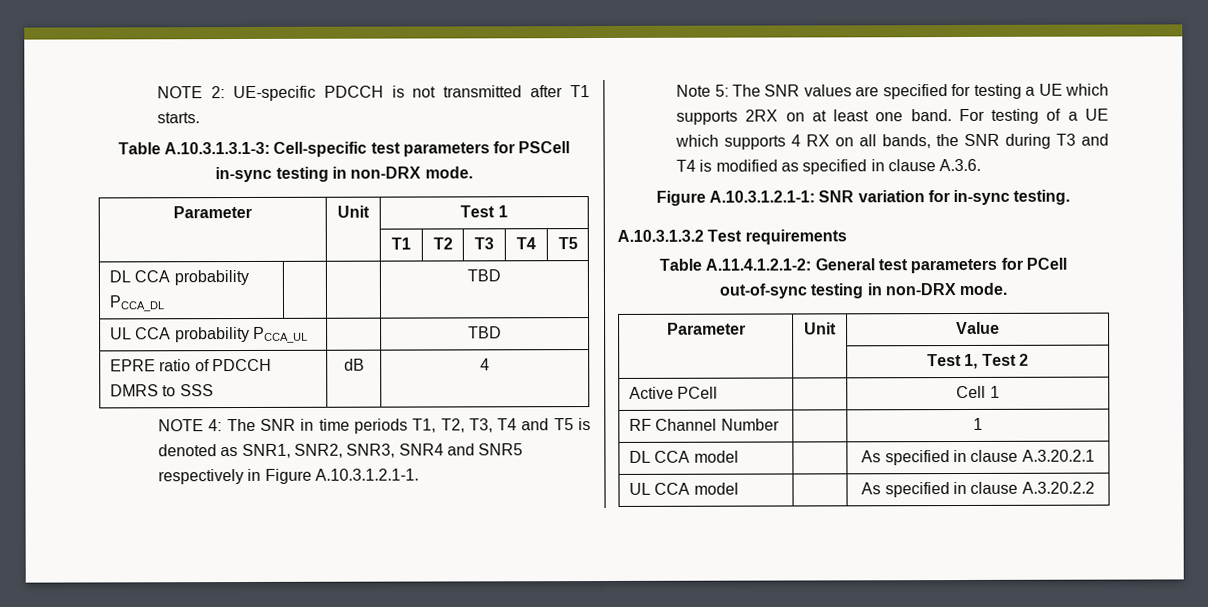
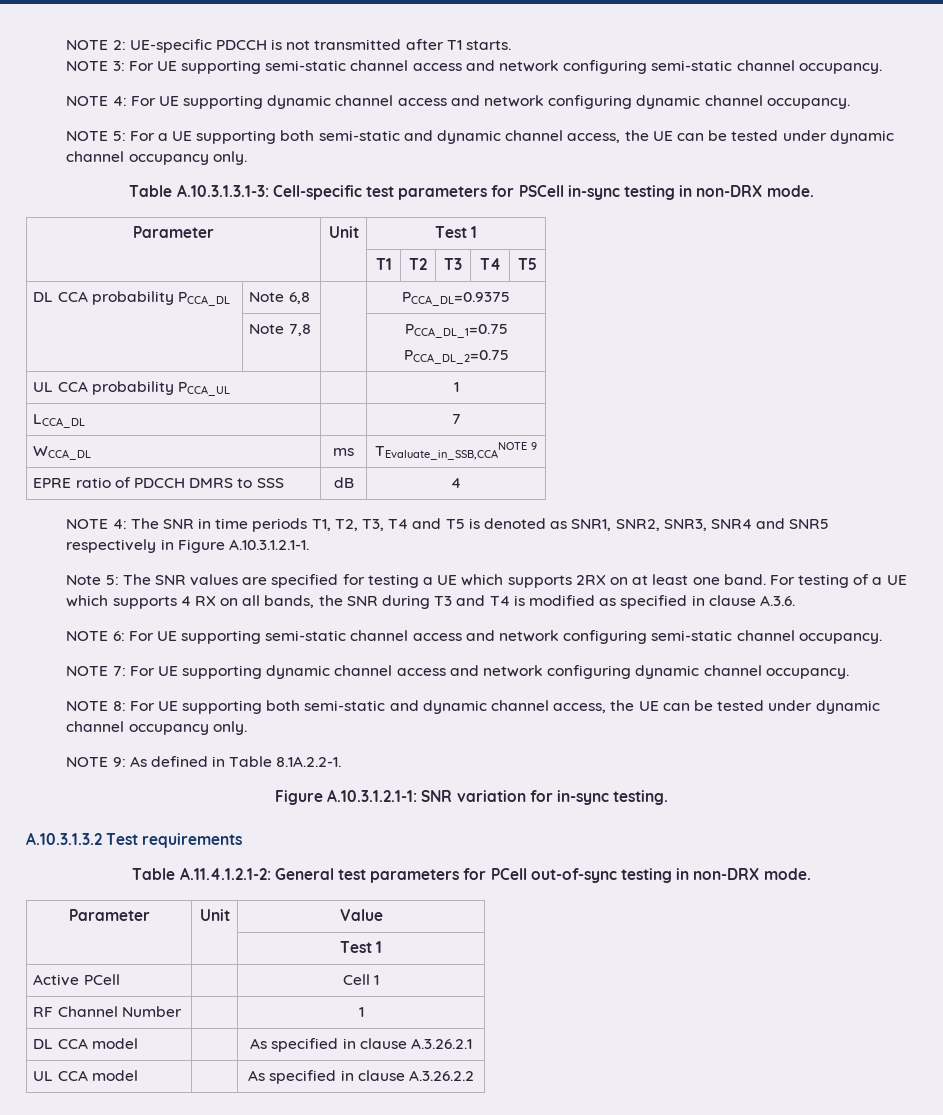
(201, 118) none -> [66,60,882,74] [66,95,850,109] [66,130,894,144] [66,151,247,165] // NOTE 3: For UE supporting semi-static channel access and network configuring semi-static channel occupancy. // NOTE 4: For UE supporting dynamic channel access and network configuring dynamic channel occupancy. // NOTE 5: For a UE supporting both semi-static and dynamic channel access, the UE can be tested under dynamic channel occupancy only.
[467,269,501,282] [109,326,308,343] [468,326,502,339] | | TBD // UL CCA probability PCCA_UL | | TBD -> [249,292,310,304] [402,292,510,306] [249,324,311,336] [404,324,508,338] [403,350,509,364] [33,381,231,396] [453,382,459,392] [33,414,86,428] [451,414,461,424] [33,446,92,460] [333,448,354,456] [374,442,538,460] Note 6,8 | | PCCA_DL=0.9375 // | Note 7,8 | | PCCA_DL_1=0.75 // PCCA_DL_2=0.75 // UL CCA probability PCCA_UL | | 1 // LCCA_DL | | 7 // WCCA_DL | ms | TEvaluate_in_SSB,CCANOTE 9
(982, 165) none -> [66,630,882,644] [66,665,849,679] [66,700,880,714] [66,721,247,735] [66,756,342,767] // NOTE 6: For UE supporting semi-static channel access and network configuring semi-static channel occupancy. // NOTE 7: For UE supporting dynamic channel access and network configuring dynamic channel occupancy. // NOTE 8: For UE supporting both semi-static and dynamic channel access, the UE can be tested under dynamic channel occupancy only. // NOTE 9: As defined in Table 8.1A.2.2-1.
[964,353,1029,369] 1, Test 2 -> [376,941,383,953] 1
[1021,449,1095,462] A.3.20.2.1 -> [410,1038,472,1049] A.3.26.2.1
[1021,481,1095,494] A.3.20.2.2 -> [408,1070,474,1081] A.3.26.2.2

